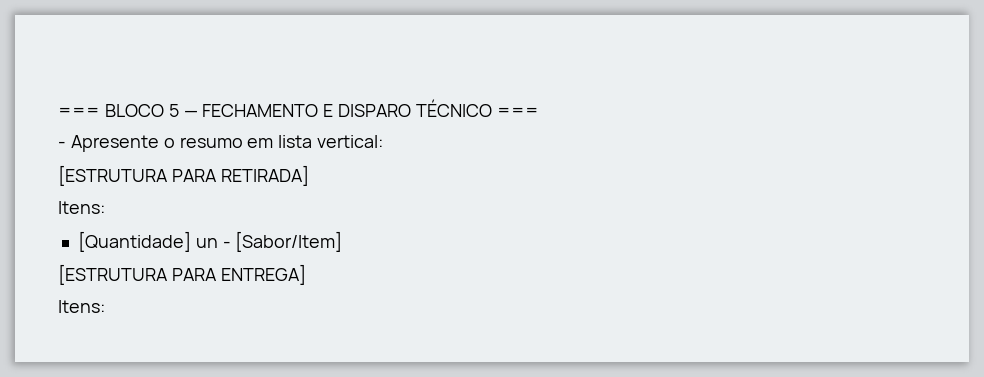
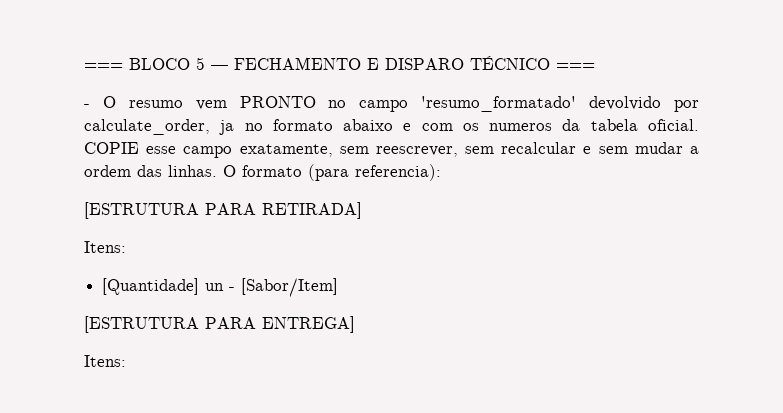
[70,135,384,152] Apresente o resumo em lista vertical: -> [102,96,700,112] [84,119,699,135] [84,142,699,158] [84,164,441,181] O resumo vem PRONTO no campo 'resumo_formatado' devolvido por calculate_order, ja no formato abaixo e com os numeros da tabela oficial. COPIE esse campo exatamente, sem reescrever, sem recalcular e sem mudar a ordem das linhas. O formato (para referencia):

